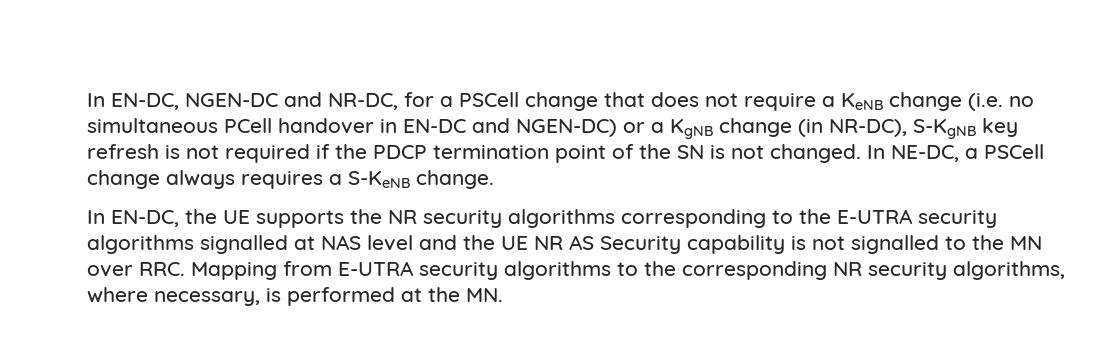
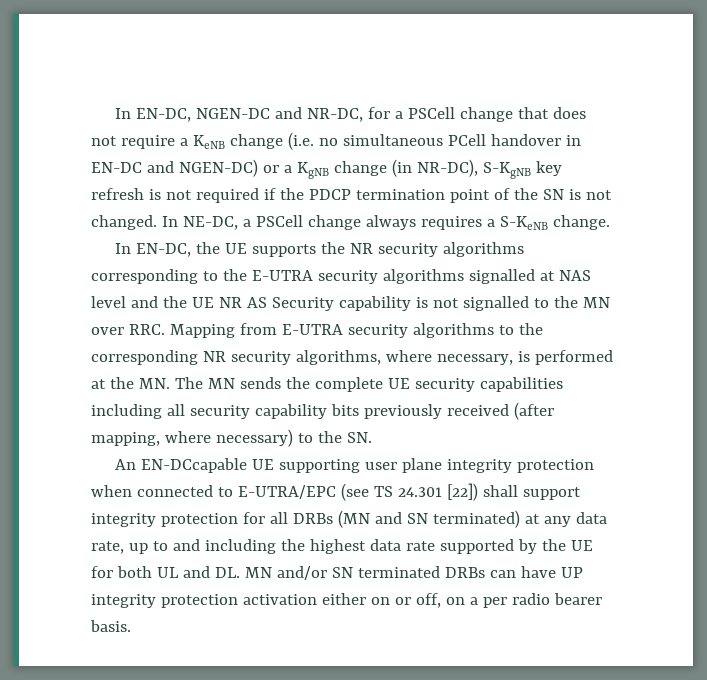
(503, 295) none -> [174,377,563,392] [91,402,554,420] [91,429,372,447] [115,458,595,473] [91,483,581,501] [91,510,607,528] [91,539,593,554] [91,566,583,580] [91,593,602,608] [90,620,131,632] The MN sends the complete UE security capabilities including all security capability bits previously received (after mapping, where necessary) to the SN. // An EN-DCcapable UE supporting user plane integrity protection when connected to E-UTRA/EPC (see TS 24.301 [22]) shall support integrity protection for all DRBs (MN and SN terminated) at any data rate, up to and including the highest data rate supported by the UE for both UL and DL. MN and/or SN terminated DRBs can have UP integrity protection activation either on or off, on a per radio bearer basis.

